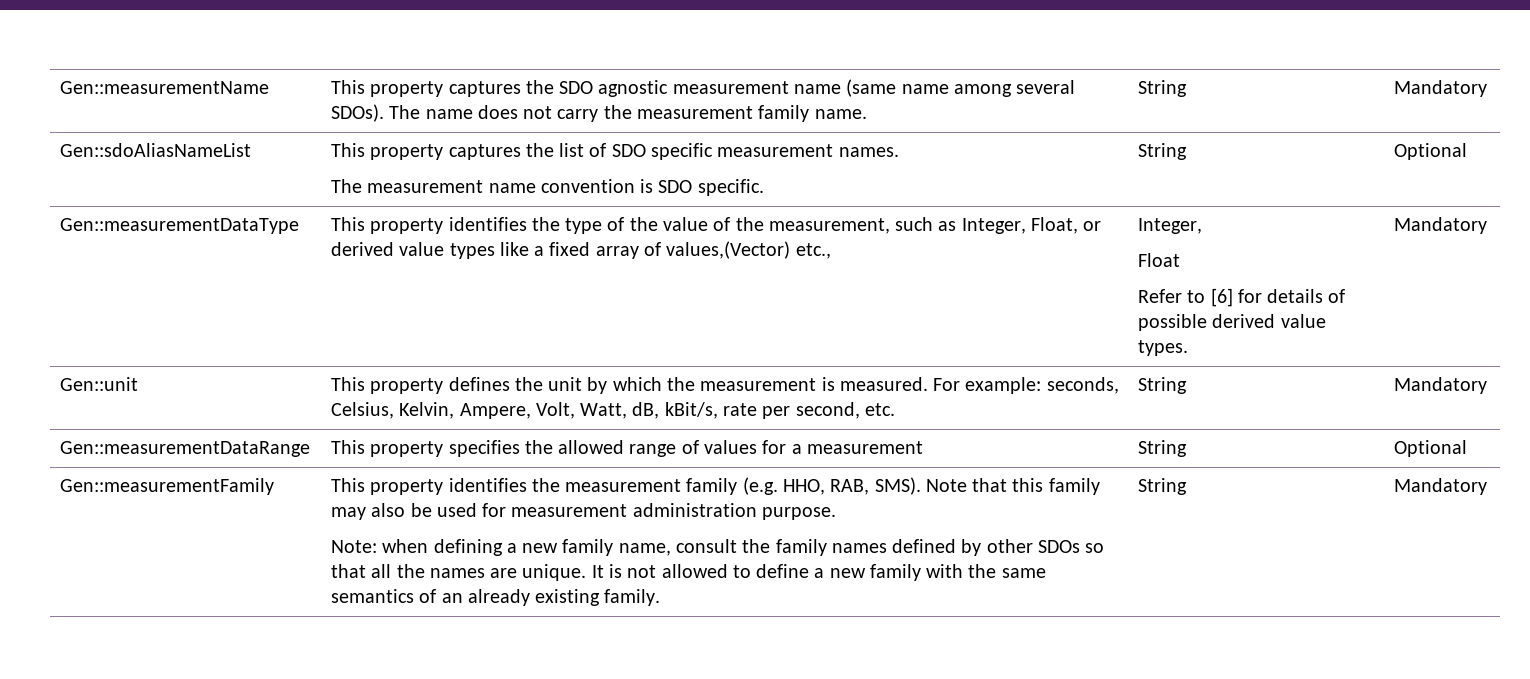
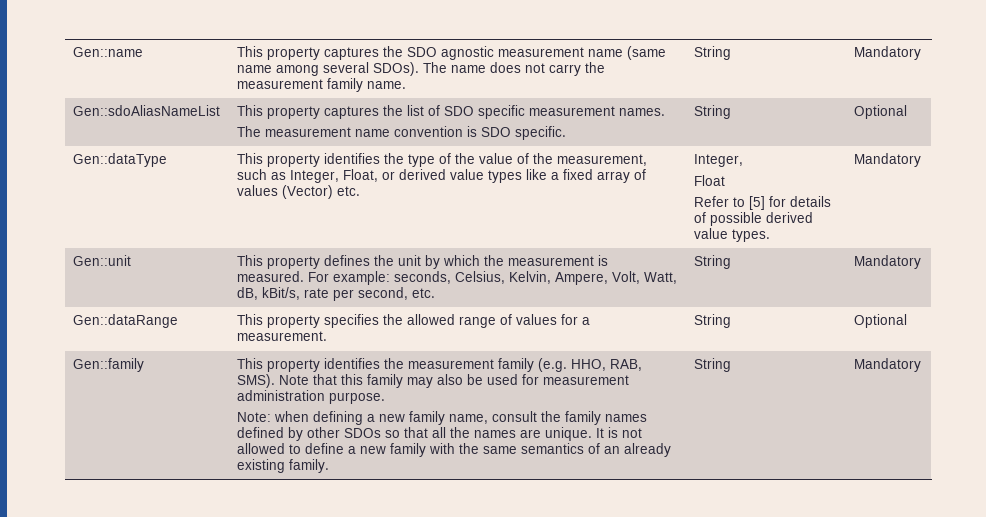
[60,81,270,94] Gen::measurementName -> [73,47,144,57] Gen::name
[60,218,300,234] Gen::measurementDataType -> [73,153,168,167] Gen::dataType
[666,241,831,259] values,(Vector) etc., -> [237,185,361,199] values (Vector) etc.
[1210,288,1233,307] [6] -> [749,196,766,210] [5]
[60,441,311,457] Gen::measurementDataRange -> [73,314,179,328] Gen::dataRange
[806,441,923,454] [1138,440,1188,457] [1394,440,1468,457] [60,478,275,495] measurement | String | Optional // Gen::measurementFamily -> [237,331,328,341] [694,314,732,328] [854,314,908,328] [73,358,145,372] measurement. | String | Optional // Gen::family

